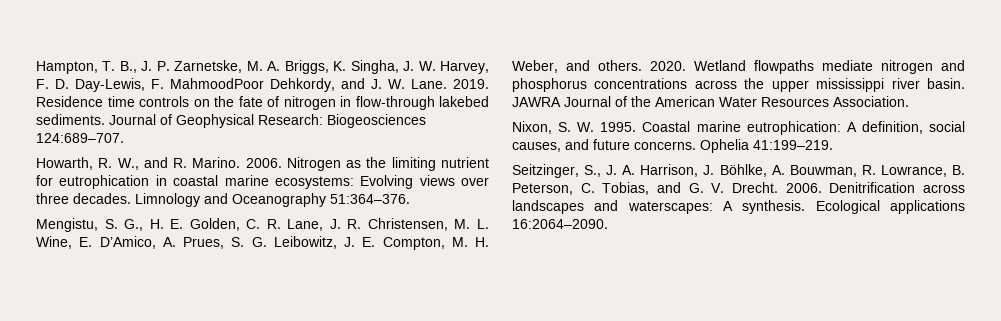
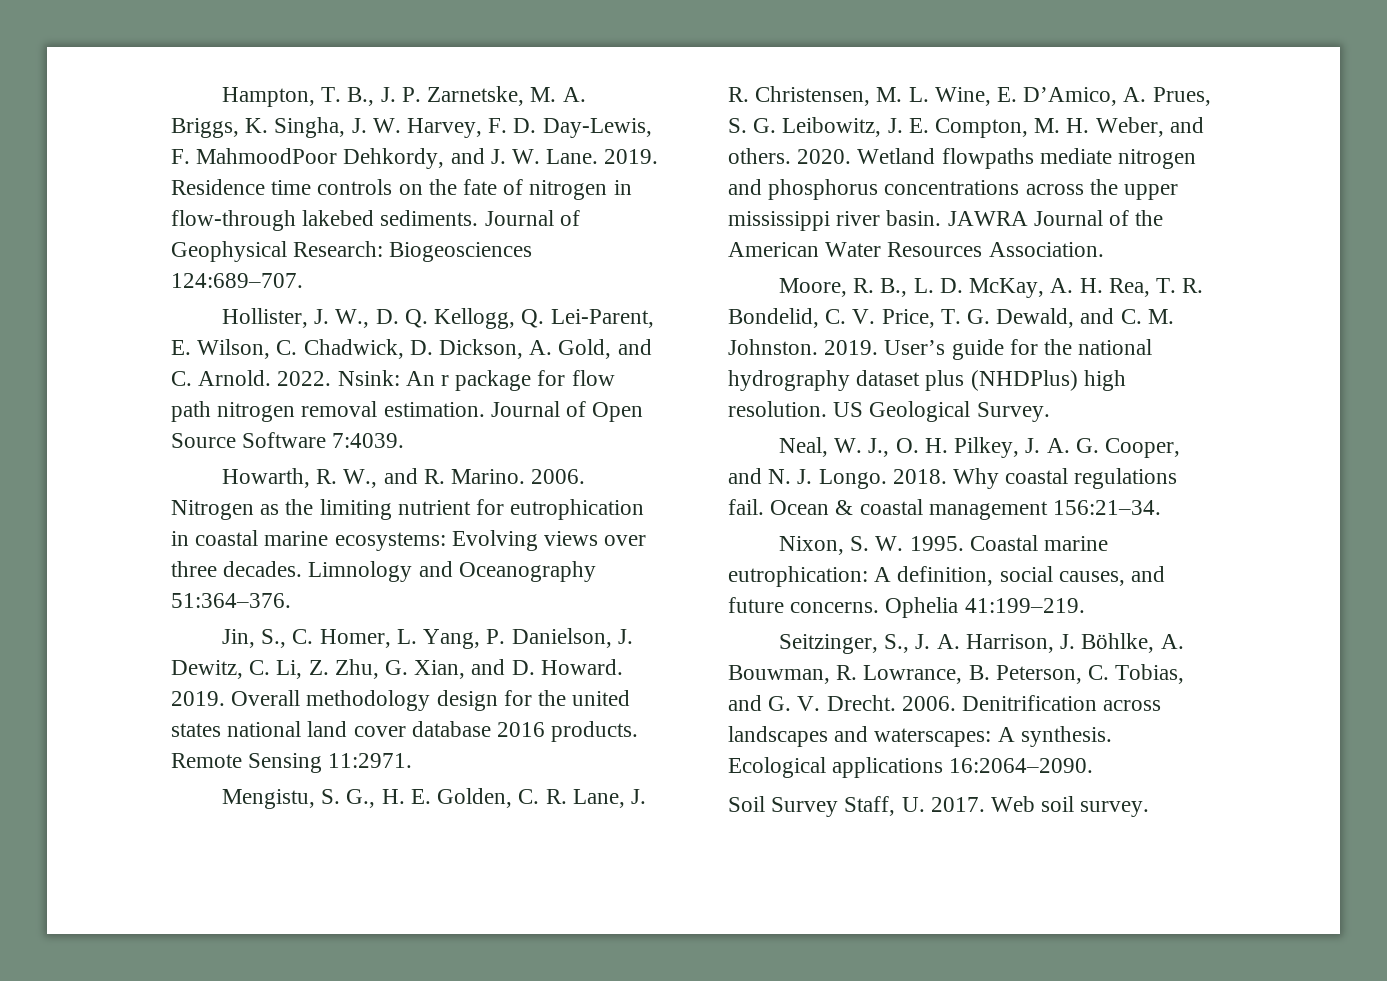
(124, 138) none -> [222,308,654,329] [171,339,652,359] [171,370,615,391] [171,401,644,422] [171,432,405,448] // Hollister, J. W., D. Q. Kellogg, Q. Lei-Parent, E. Wilson, C. Chadwick, D. Dickson, A. Gold, and C. Arnold. 2022. Nsink: An r package for flow path nitrogen removal estimation. Journal of Open Source Software 7:4039.
(410, 199) none -> [222,628,633,649] [171,659,623,679] [171,690,631,711] [171,721,639,742] [171,753,413,773] // Jin, S., C. Homer, L. Yang, P. Danielson, J. Dewitz, C. Li, Z. Zhu, G. Xian, and D. Howard. 2019. Overall methodology design for the united states national land cover database 2016 products. Remote Sensing 11:2971.
(909, 101) none -> [779,278,1204,298] [728,308,1174,328] [728,339,1153,360] [728,370,1126,391] [728,401,1050,422] [779,437,1180,458] [728,468,1178,489] [728,499,1162,520] // Moore, R. B., L. D. McKay, A. H. Rea, T. R. Bondelid, C. V. Price, T. G. Dewald, and C. M. Johnston. 2019. User’s guide for the national hydrography dataset plus (NHDPlus) high resolution. US Geological Survey. // Neal, W. J., O. H. Pilkey, J. A. G. Cooper, and N. J. Longo. 2018. Why coastal regulations fail. Ocean & coastal management 156:21–34.
(608, 224) none -> [728,796,1150,817] // Soil Survey Staff, U. 2017. Web soil survey.

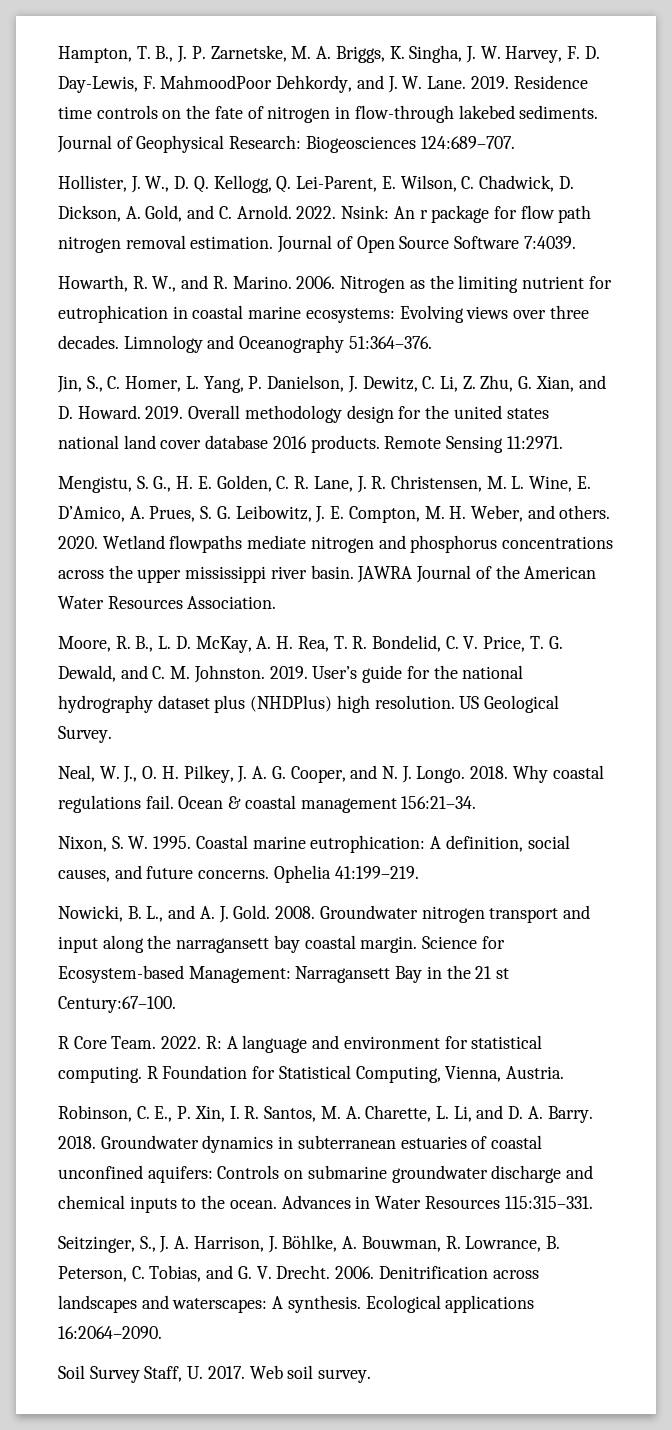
(1085, 605) none -> [58,905,590,923] [58,935,505,953] [58,965,510,983] [58,996,176,1013] [58,1035,543,1053] [58,1065,565,1083] [58,1105,593,1123] [58,1135,543,1153] [58,1165,594,1183] [58,1195,593,1213] // Nowicki, B. L., and A. J. Gold. 2008. Groundwater nitrogen transport and input along the narragansett bay coastal margin. Science for Ecosystem-based Management: Narragansett Bay in the 21 st Century:67–100. // R Core Team. 2022. R: A language and environment for statistical computing. R Foundation for Statistical Computing, Vienna, Austria. // Robinson, C. E., P. Xin, I. R. Santos, M. A. Charette, L. Li, and D. A. Barry. 2018. Groundwater dynamics in subterranean estuaries of coastal unconfined aquifers: Controls on submarine groundwater discharge and chemical inputs to the ocean. Advances in Water Resources 115:315–331.

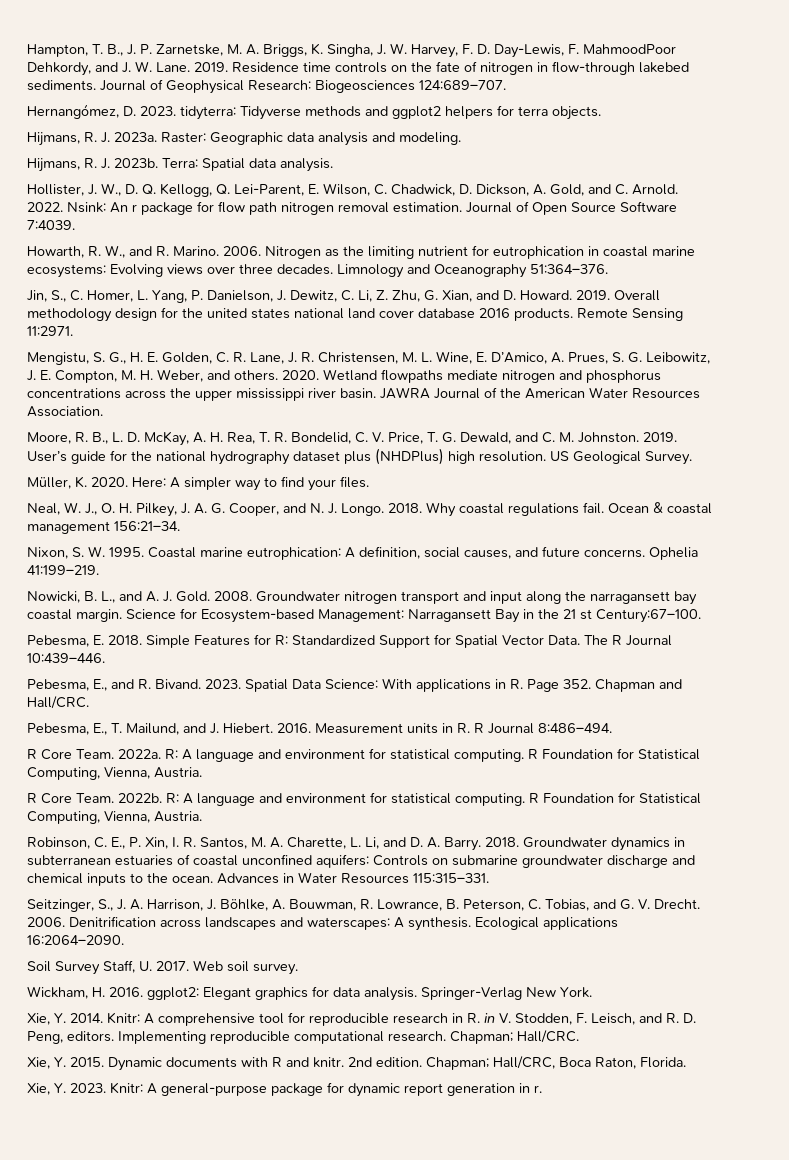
(515, 142) none -> [27,104,601,120] [27,132,461,146] [27,158,333,172] // Hernangómez, D. 2023. tidyterra: Tidyverse methods and ggplot2 helpers for terra objects. // Hijmans, R. J. 2023a. Raster: Geographic data analysis and modeling. // Hijmans, R. J. 2023b. Terra: Spatial data analysis.
(112, 734) none -> [27,476,369,491] // Müller, K. 2020. Here: A simpler way to find your files.
[58,1036,202,1049] R Core Team. 2022. -> [27,634,672,648] [27,653,105,663] [27,678,682,692] [27,696,89,709] [27,723,612,735] [27,748,700,762] [27,767,202,780] [27,793,162,804] Pebesma, E. 2018. Simple Features for R: Standardized Support for Spatial Vector Data. The R Journal 10:439–446. // Pebesma, E., and R. Bivand. 2023. Spatial Data Science: With applications in R. Page 352. Chapman and Hall/CRC. // Pebesma, E., T. Mailund, and J. Hiebert. 2016. Measurement units in R. R Journal 8:486–494. // R Core Team. 2022a. R: A language and environment for statistical computing. R Foundation for Statistical Computing, Vienna, Austria. // R Core Team. 2022b.
(372, 1376) none -> [27,986,592,1001] [27,1012,696,1026] [27,1030,579,1044] [27,1056,686,1071] [27,1082,542,1097] // Wickham, H. 2016. ggplot2: Elegant graphics for data analysis. Springer-Verlag New York. // Xie, Y. 2014. Knitr: A comprehensive tool for reproducible research in R. in V. Stodden, F. Leisch, and R. D. Peng, editors. Implementing reproducible computational research. Chapman; Hall/CRC. // Xie, Y. 2015. Dynamic documents with R and knitr. 2nd edition. Chapman; Hall/CRC, Boca Raton, Florida. // Xie, Y. 2023. Knitr: A general-purpose package for dynamic report generation in r.

